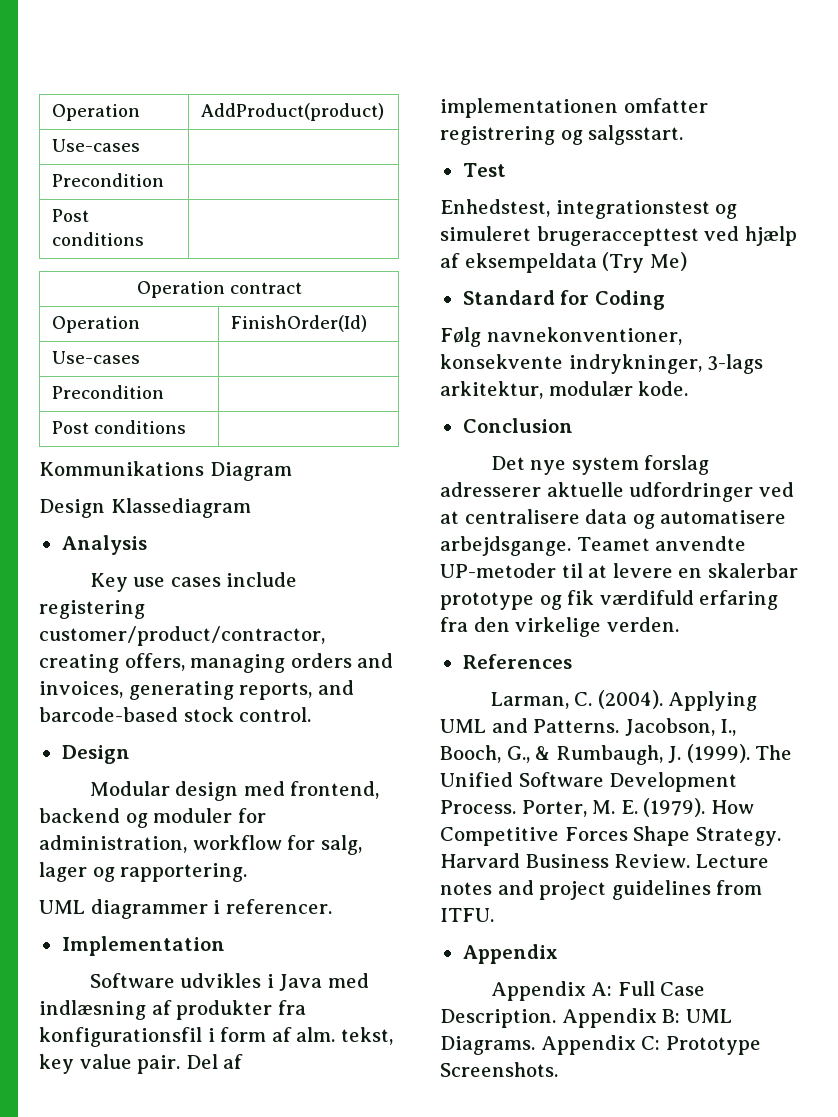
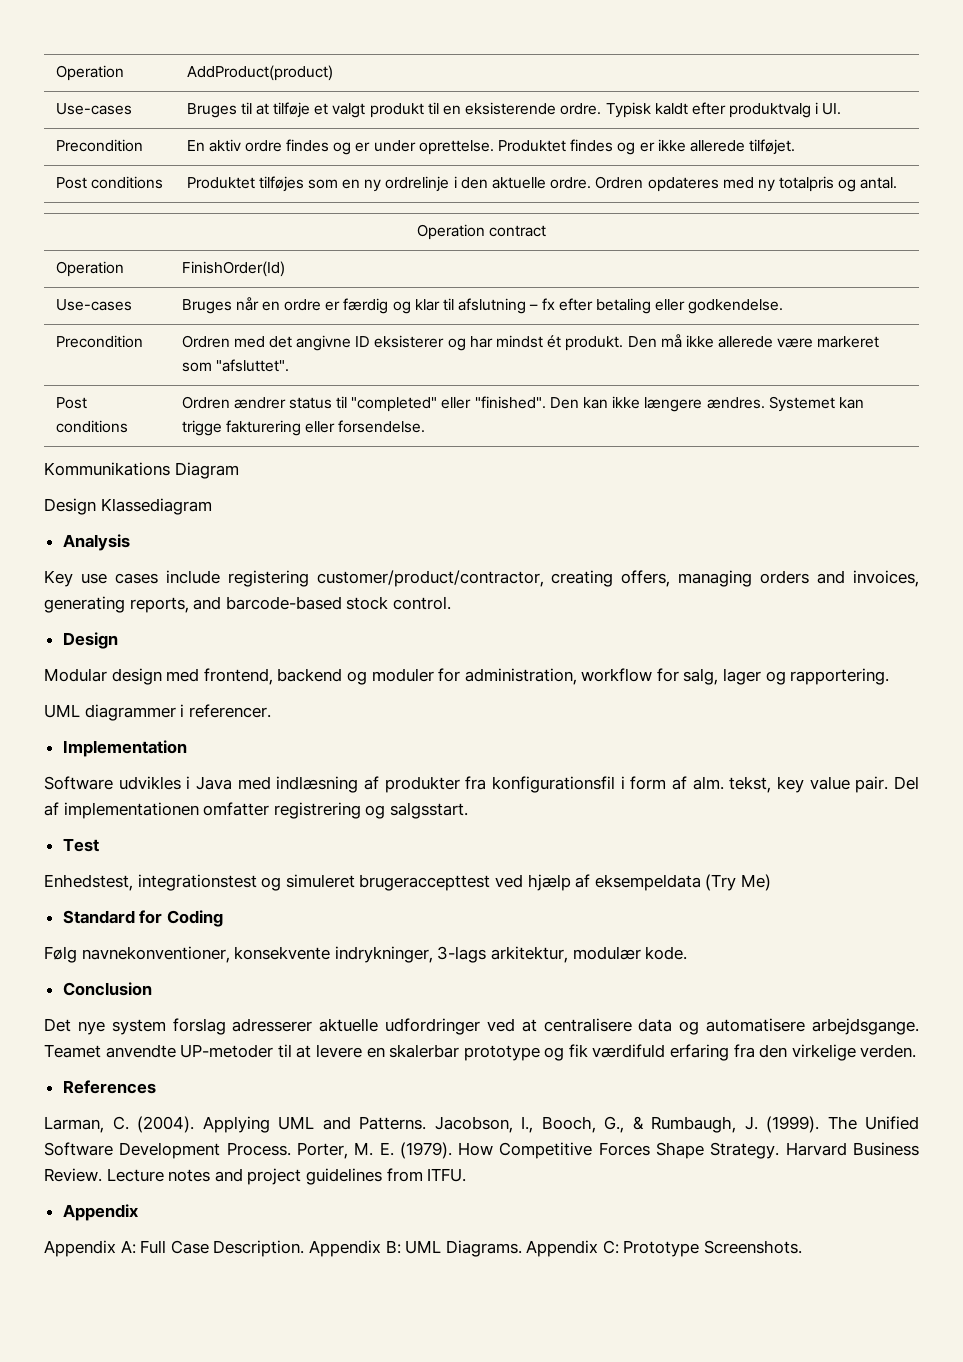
[51,173,164,187] [51,209,89,222] [51,232,144,246] // Precondition | // Post conditions | -> [186,102,842,118] [55,139,143,152] [186,139,796,155] [55,176,163,189] [186,176,898,192] Bruges til at tilføje et valgt produkt til en eksisterende ordre. Typisk kaldt efter produktvalg i UI. // Precondition | En aktiv ordre findes og er under oprettelse. Produktet findes og er ikke allerede tilføjet. // Post conditions | Produktet tilføjes som en ny ordrelinje i den aktuelle ordre. Ordren opdateres med ny totalpris og antal.
[51,385,164,399] [51,420,186,434] // Precondition | // Post conditions | -> [181,297,784,314] [55,335,143,348] [181,334,880,351] [181,359,289,372] [55,397,87,409] [55,420,128,433] [181,396,864,412] [181,420,426,436] Bruges når en ordre er færdig og klar til afslutning – fx efter betaling eller godkendelse. // Precondition | Ordren med det angivne ID eksisterer og har mindst ét produkt. Den må ikke allerede være markeret som "afsluttet". // Post conditions | Ordren ændrer status til "completed" eller "finished". Den kan ikke længere ændres. Systemet kan trigge fakturering eller forsendelse.

